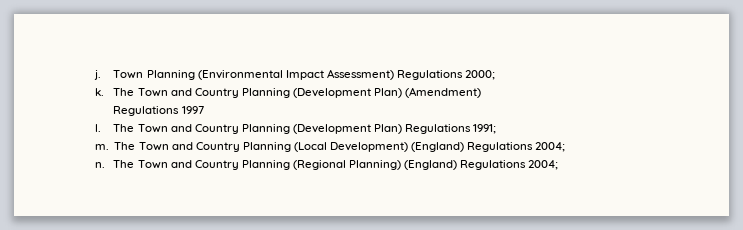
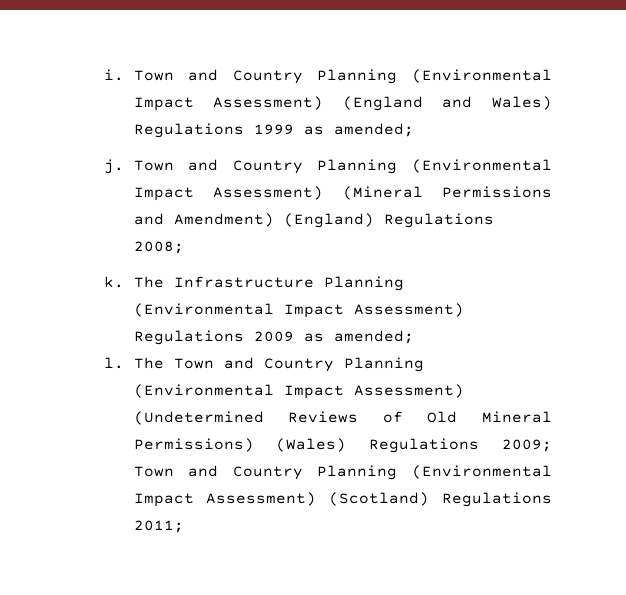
[93,70,144,80] j. Town -> [103,69,552,84] [133,96,552,111] [133,123,414,138] [103,159,552,174] [133,186,552,201] [133,213,494,228] [133,241,184,254] [103,276,314,288] i. Town and Country Planning (Environmental Impact Assessment) (England and Wales) Regulations 1999 as amended; // j. Town and Country Planning (Environmental Impact Assessment) (Mineral Permissions and Amendment) (England) Regulations 2008; // k. The Infrastructure
[465,70,496,80] [94,87,482,98] [113,106,204,116] [94,124,497,134] [94,142,566,152] [94,160,559,170] 2000; // k. The Town and Country Planning (Development Plan) (Amendment) // Regulations 1997 // l. The Town and Country Planning (Development Plan) Regulations 1991; // m. The Town and Country Planning (Local Development) (England) Regulations 2004; // n. The Town and Country Planning (Regional Planning) (England) Regulations 2004; -> [253,330,414,344] [103,357,424,372] [133,384,464,399] [133,411,552,425] [133,438,552,453] [133,465,552,480] [133,492,552,507] [133,520,184,533] 2009 as amended; // l. The Town and Country Planning (Environmental Impact Assessment) (Undetermined Reviews of Old Mineral Permissions) (Wales) Regulations 2009; Town and Country Planning (Environmental Impact Assessment) (Scotland) Regulations 2011;

